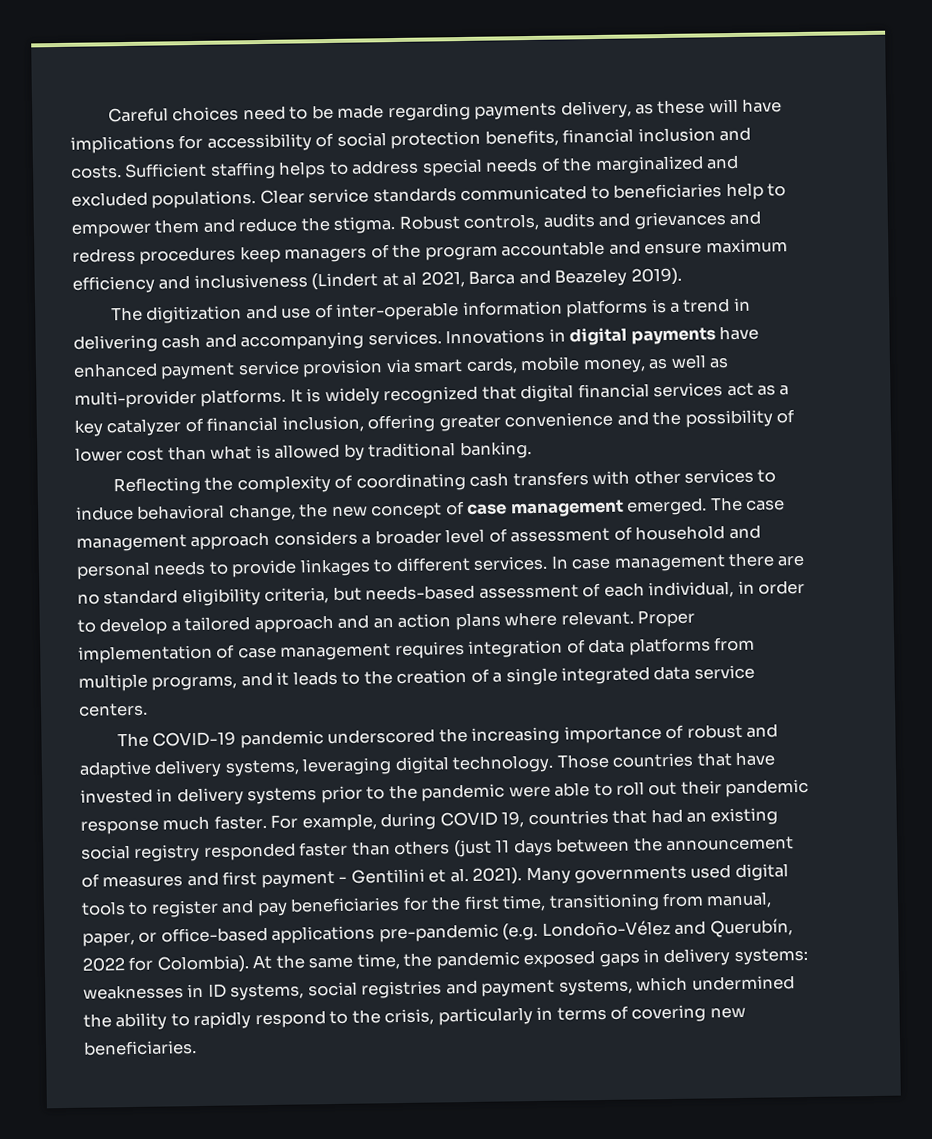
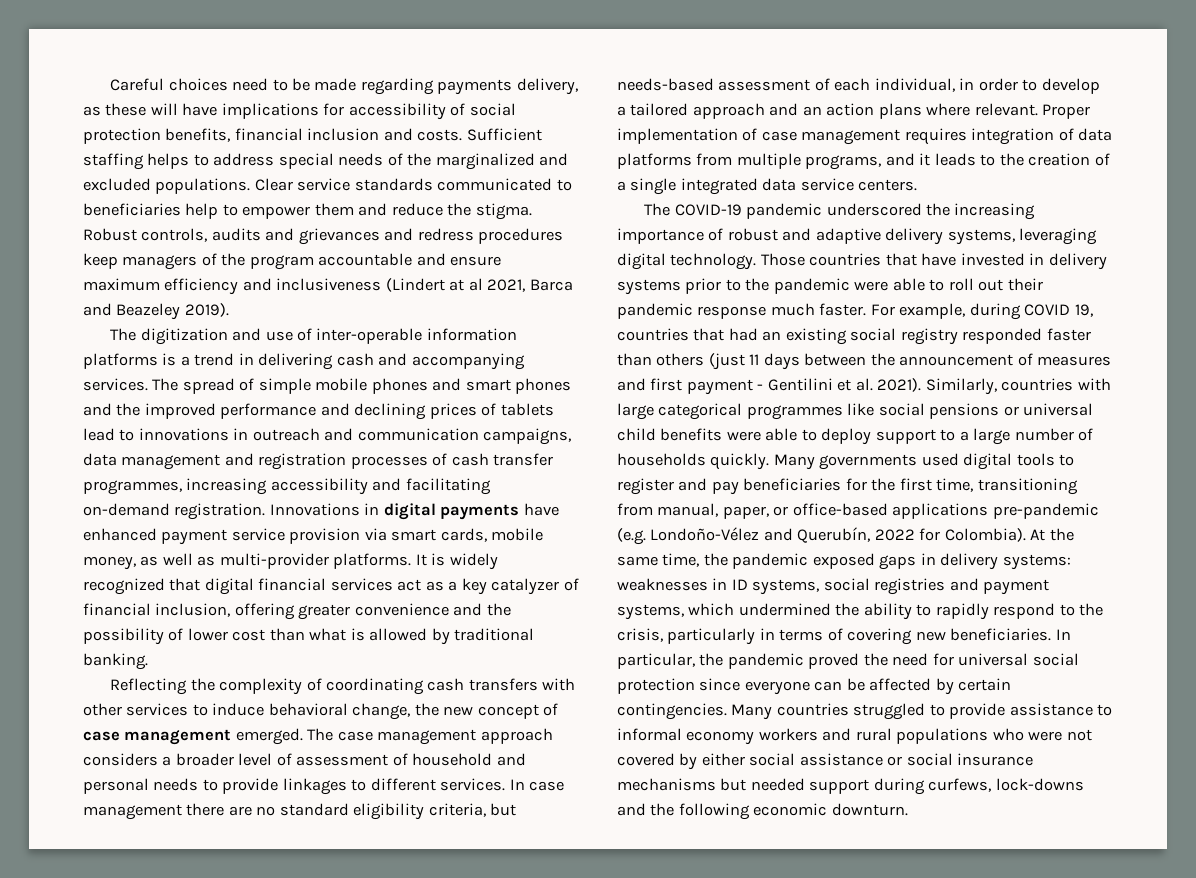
(442, 338) none -> [152,378,572,394] [83,403,554,420] [83,428,572,445] [83,453,554,470] [83,478,491,495] [83,503,266,520] The spread of simple mobile phones and smart phones and the improved performance and declining prices of tablets lead to innovations in outreach and communication campaigns, data management and registration processes of cash transfer programmes, increasing accessibility and facilitating on-demand registration.
(523, 876) none -> [925,378,1111,395] [617,403,1094,420] [617,428,1094,445] [617,453,770,470] Similarly, countries with large categorical programmes like social pensions or universal child benefits were able to deploy support to a large number of households quickly.
(197, 1048) none -> [1055,629,1071,640] [617,653,1079,669] [617,678,1012,695] [617,703,1113,720] [617,728,1092,745] [617,753,1034,770] [617,778,1084,795] [617,803,908,820] In particular, the pandemic proved the need for universal social protection since everyone can be affected by certain contingencies. Many countries struggled to provide assistance to informal economy workers and rural populations who were not covered by either social assistance or social insurance mechanisms but needed support during curfews, lock-downs and the following economic downturn.

